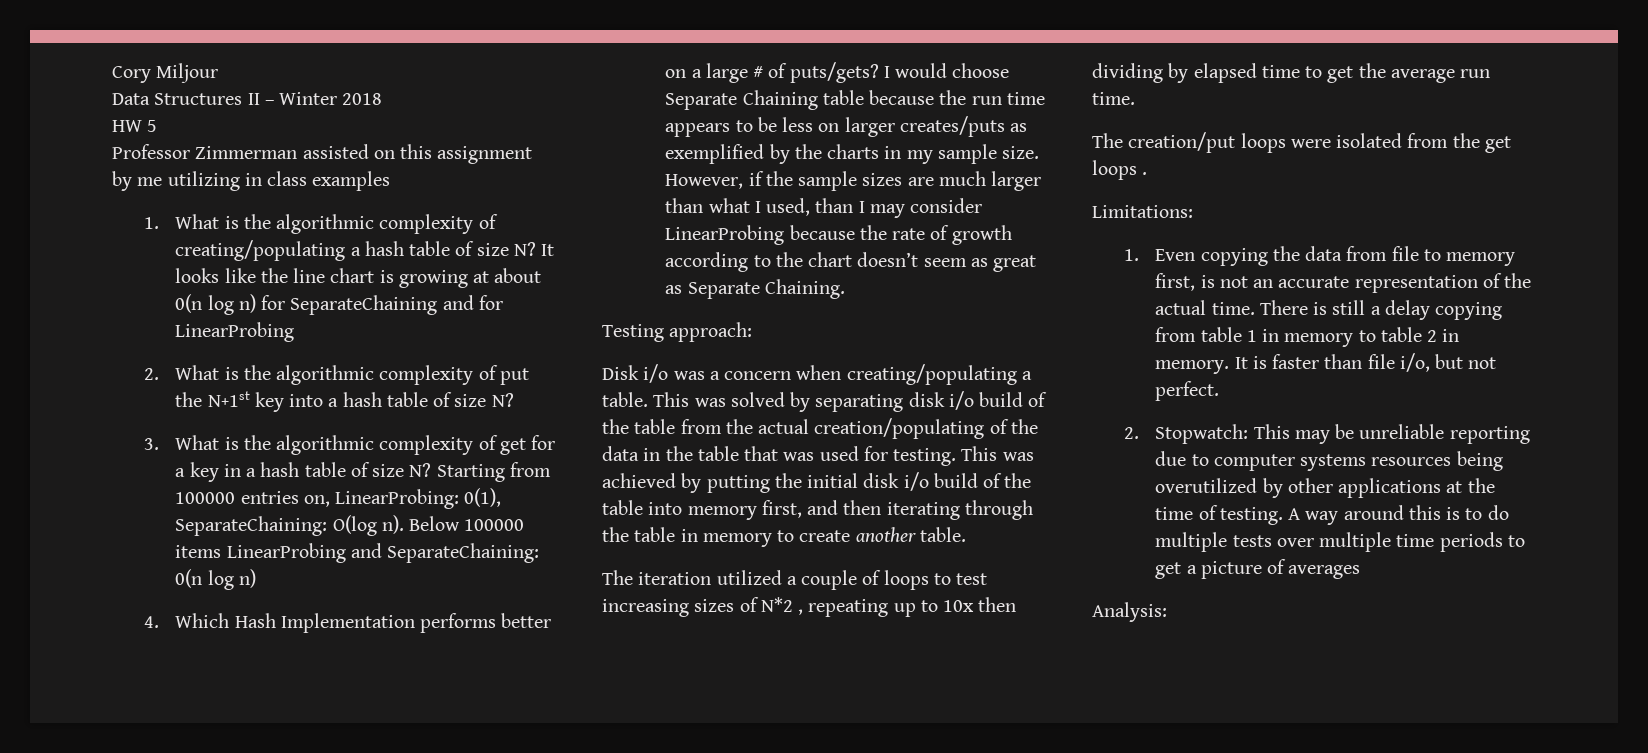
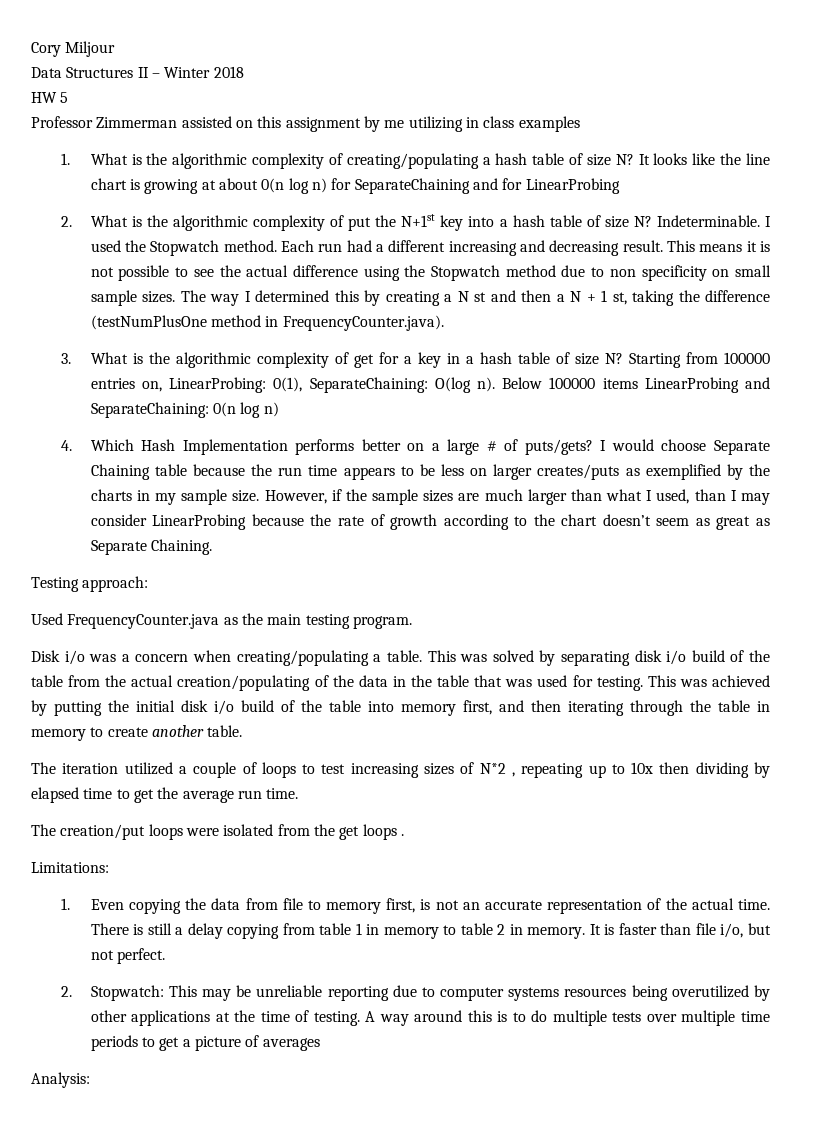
(514, 400) none -> [656,215,771,227] [90,240,770,256] [90,265,771,281] [90,290,771,306] [90,315,444,331] Indeterminable. I used the Stopwatch method. Each run had a different increasing and decreasing result. This means it is not possible to see the actual difference using the Stopwatch method due to non specificity on small sample sizes. The way I determined this by creating a N st and then a N + 1 st, taking the difference (testNumPlusOne method in FrequencyCounter.java).
(753, 332) none -> [31,613,412,629] // Used FrequencyCounter.java as the main testing program.

